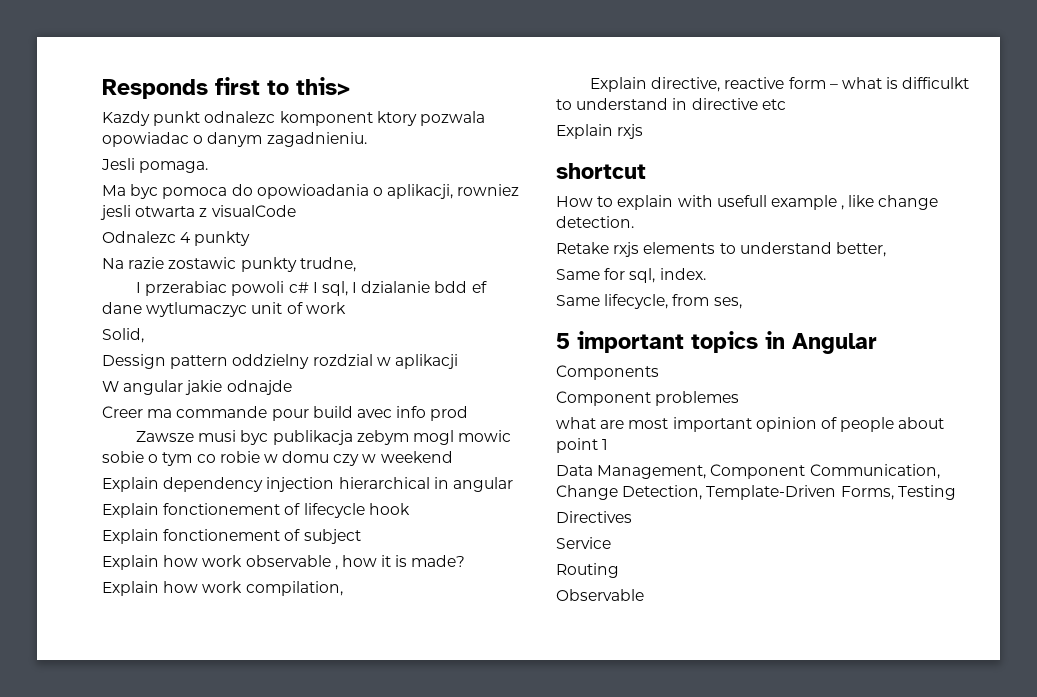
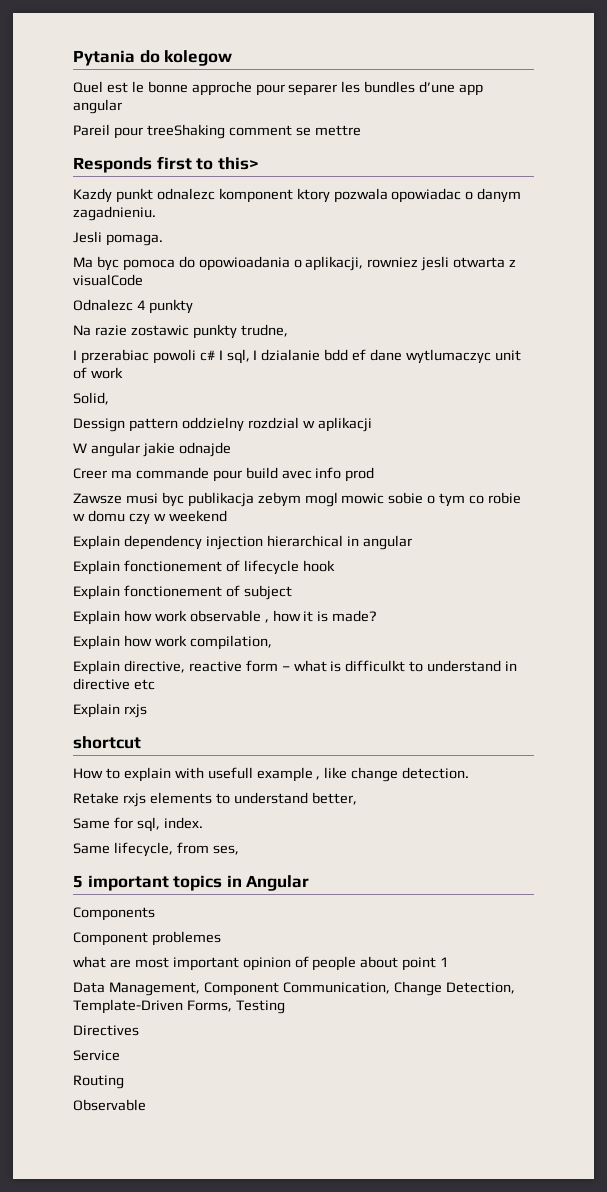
(102, 89) none -> [73,50,233,66] [73,81,484,96] [73,99,122,114] [73,124,361,139] Pytania do kolegow // Quel est le bonne approche pour separer les bundles d’une app angular // Pareil pour treeShaking comment se mettre //

